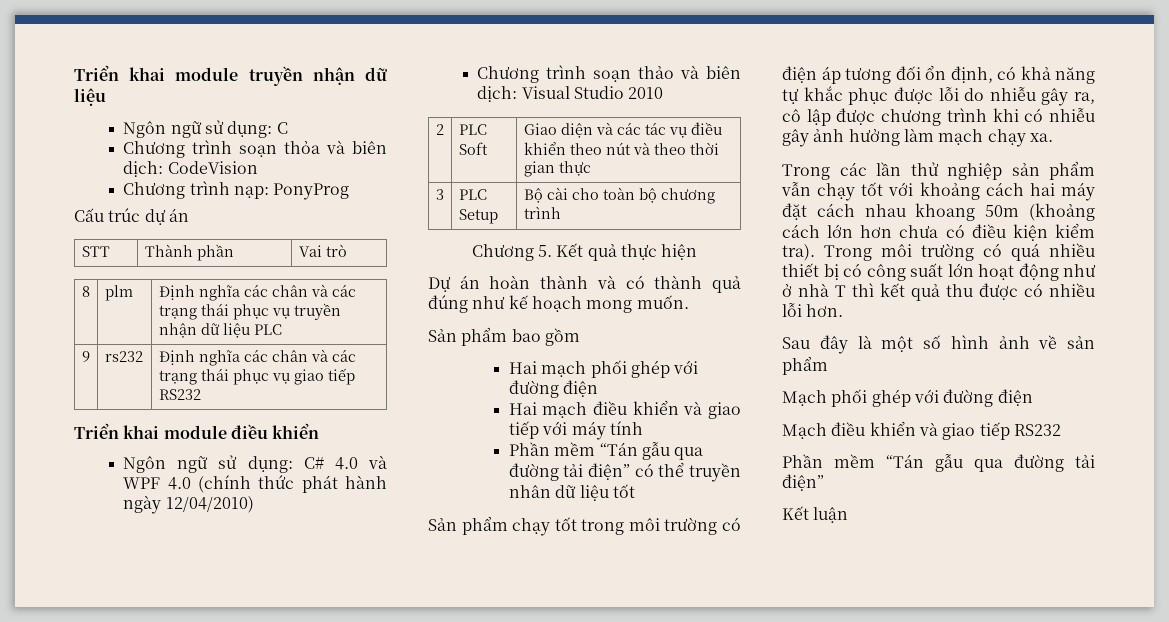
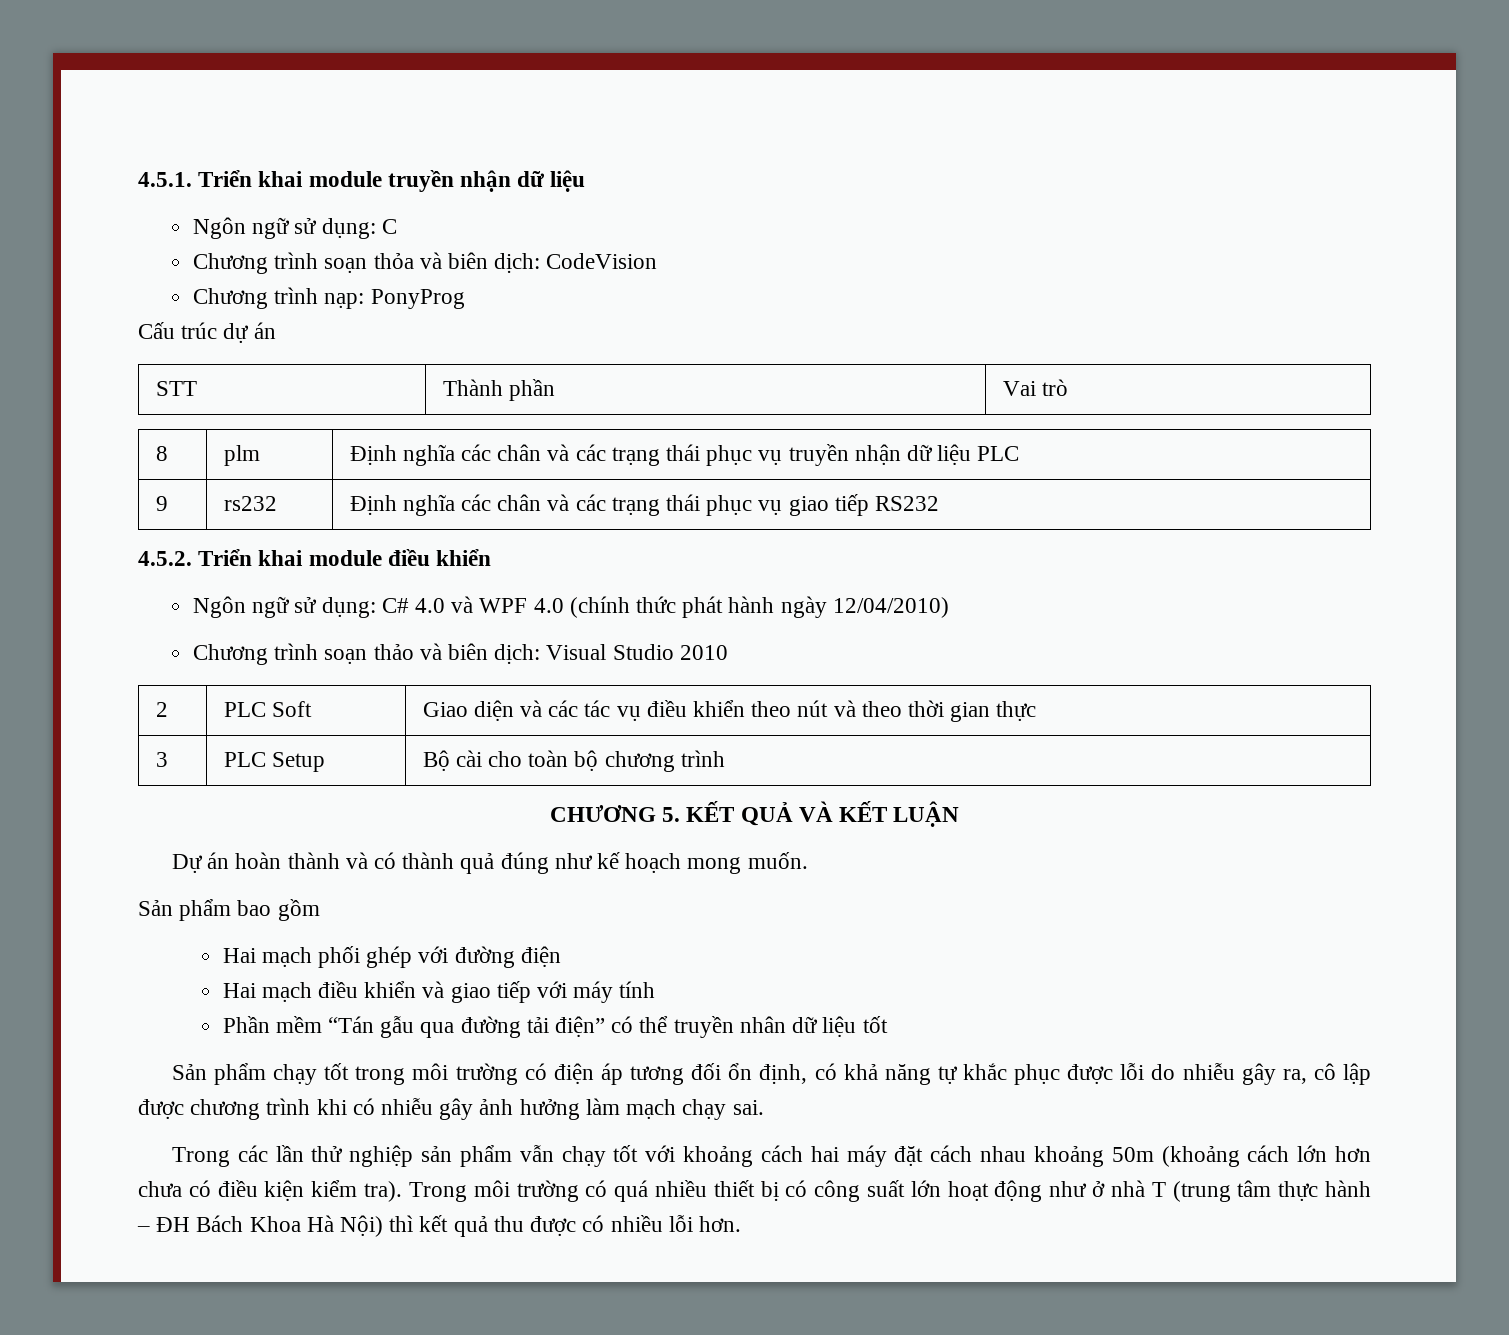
(74, 73) none -> [138,172,192,187] 4.5.1.
(201, 394) none -> [138,551,192,566] 4.5.2.
[471,243,698,261] Chương 5. Kết quả thực hiện -> [549,801,960,827] CHƯƠNG 5. KẾT QUẢ VÀ KẾT LUẬN
[1029,133,1053,142] xa. -> [732,1100,764,1115] sai.
[915,203,976,221] khoang -> [1033,1146,1104,1167] khoảng
(846, 291) none -> [1172,1180,1371,1202] [137,1215,384,1237] (trung tâm thực hành – ĐH Bách Khoa Hà Nội)
[782,335,1095,354] [782,356,828,375] [782,389,1033,407] [782,421,1061,440] [782,454,1095,472] [782,474,824,491] [782,506,849,523] // Sau đây là một số hình ảnh về sản phẩm // Mạch phối ghép với đường điện // Mạch điều khiển và giao tiếp RS232 // Phần mềm “Tán gẫu qua đường tải điện” // Kết luận -> (741, 1224) none

